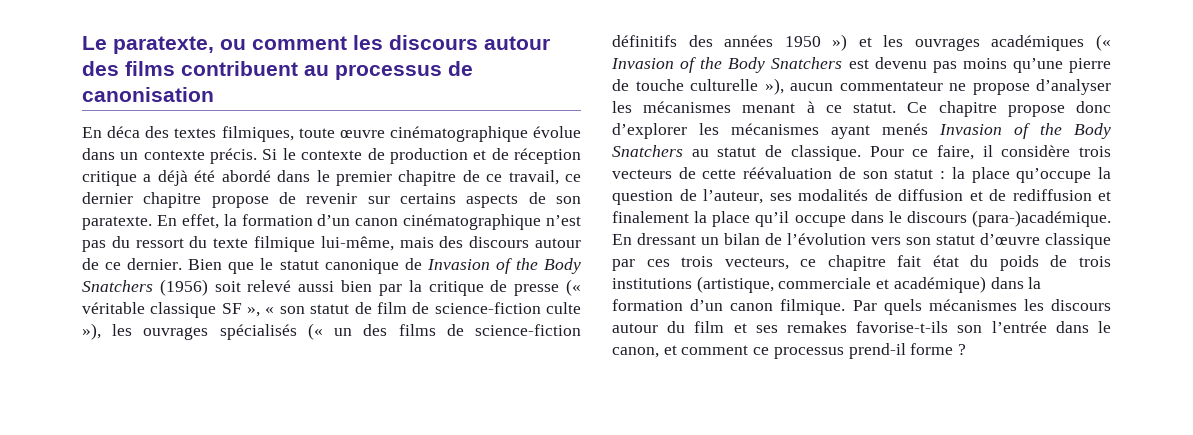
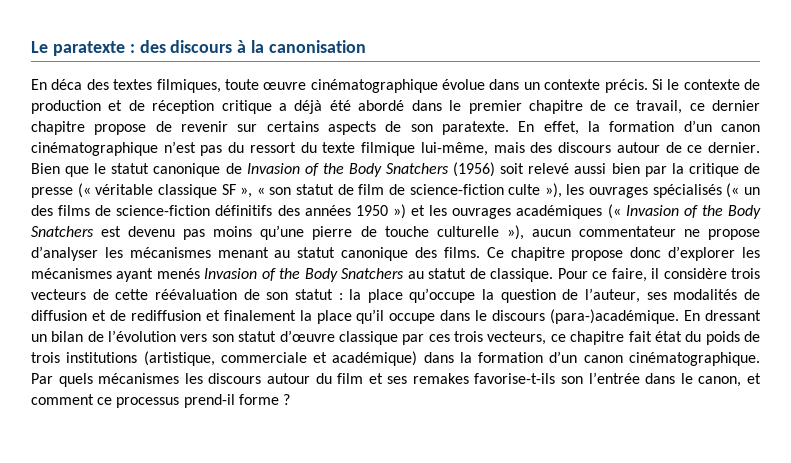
[113,35,550,54] [82,61,473,80] paratexte, ou comment les discours autour des films contribuent au processus de -> [52,40,265,56] paratexte : des discours à la
[806,101,897,113] à ce statut. -> [274,247,480,261] au statut canonique des films.
[780,299,846,315] filmique. -> [628,352,760,366] cinématographique.

